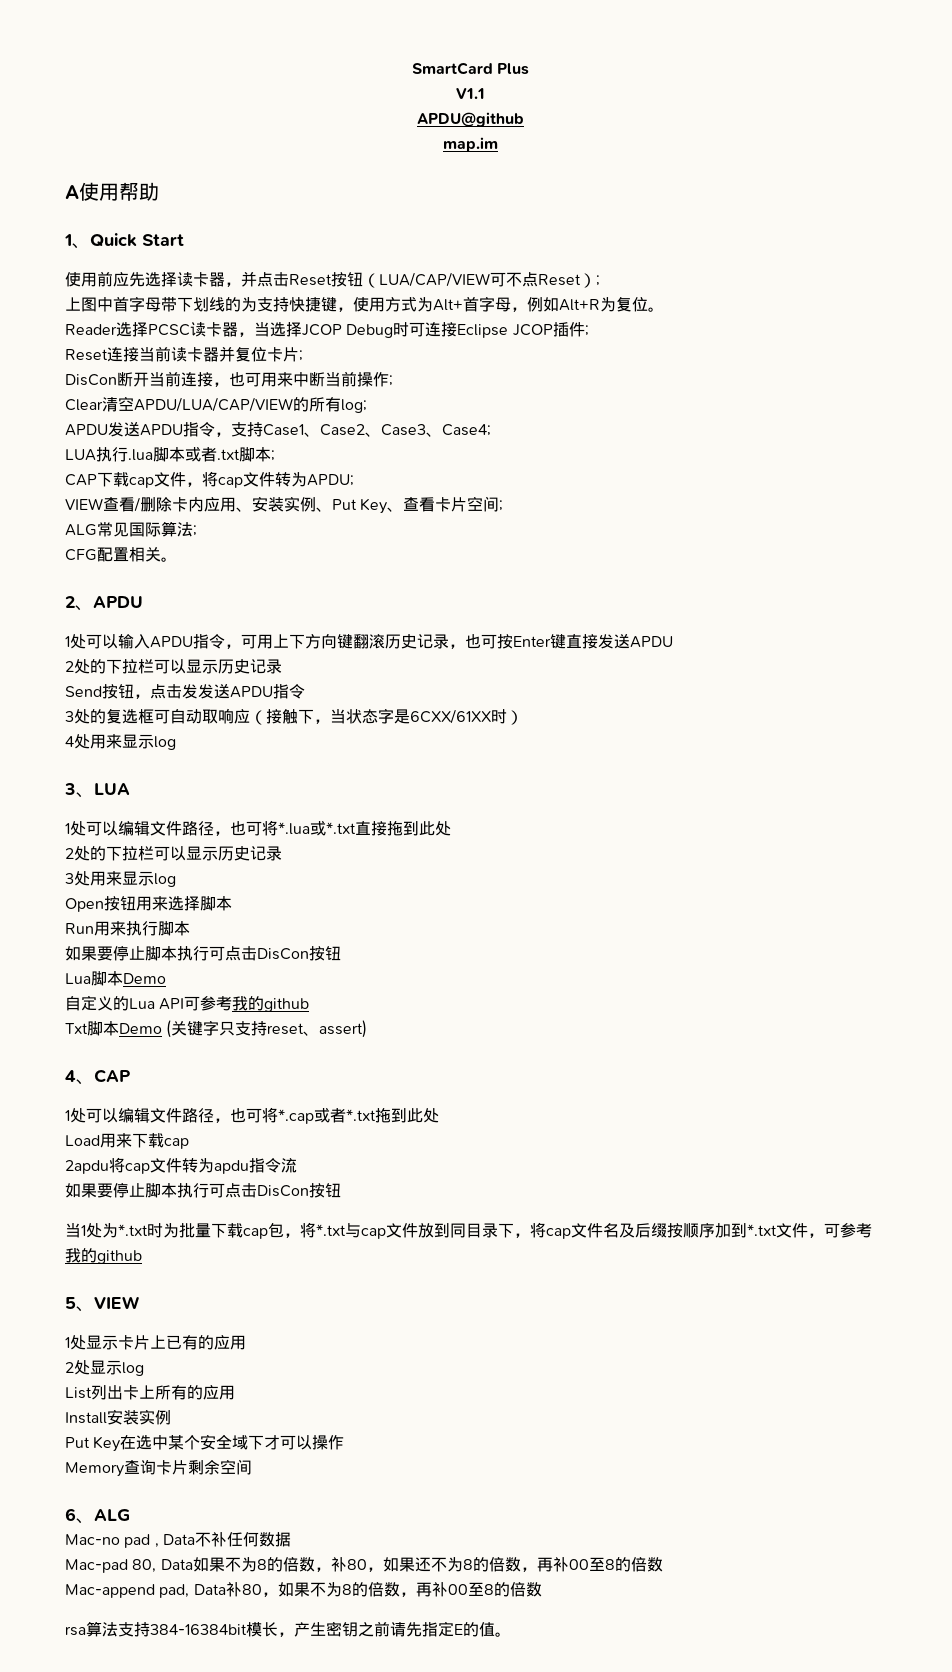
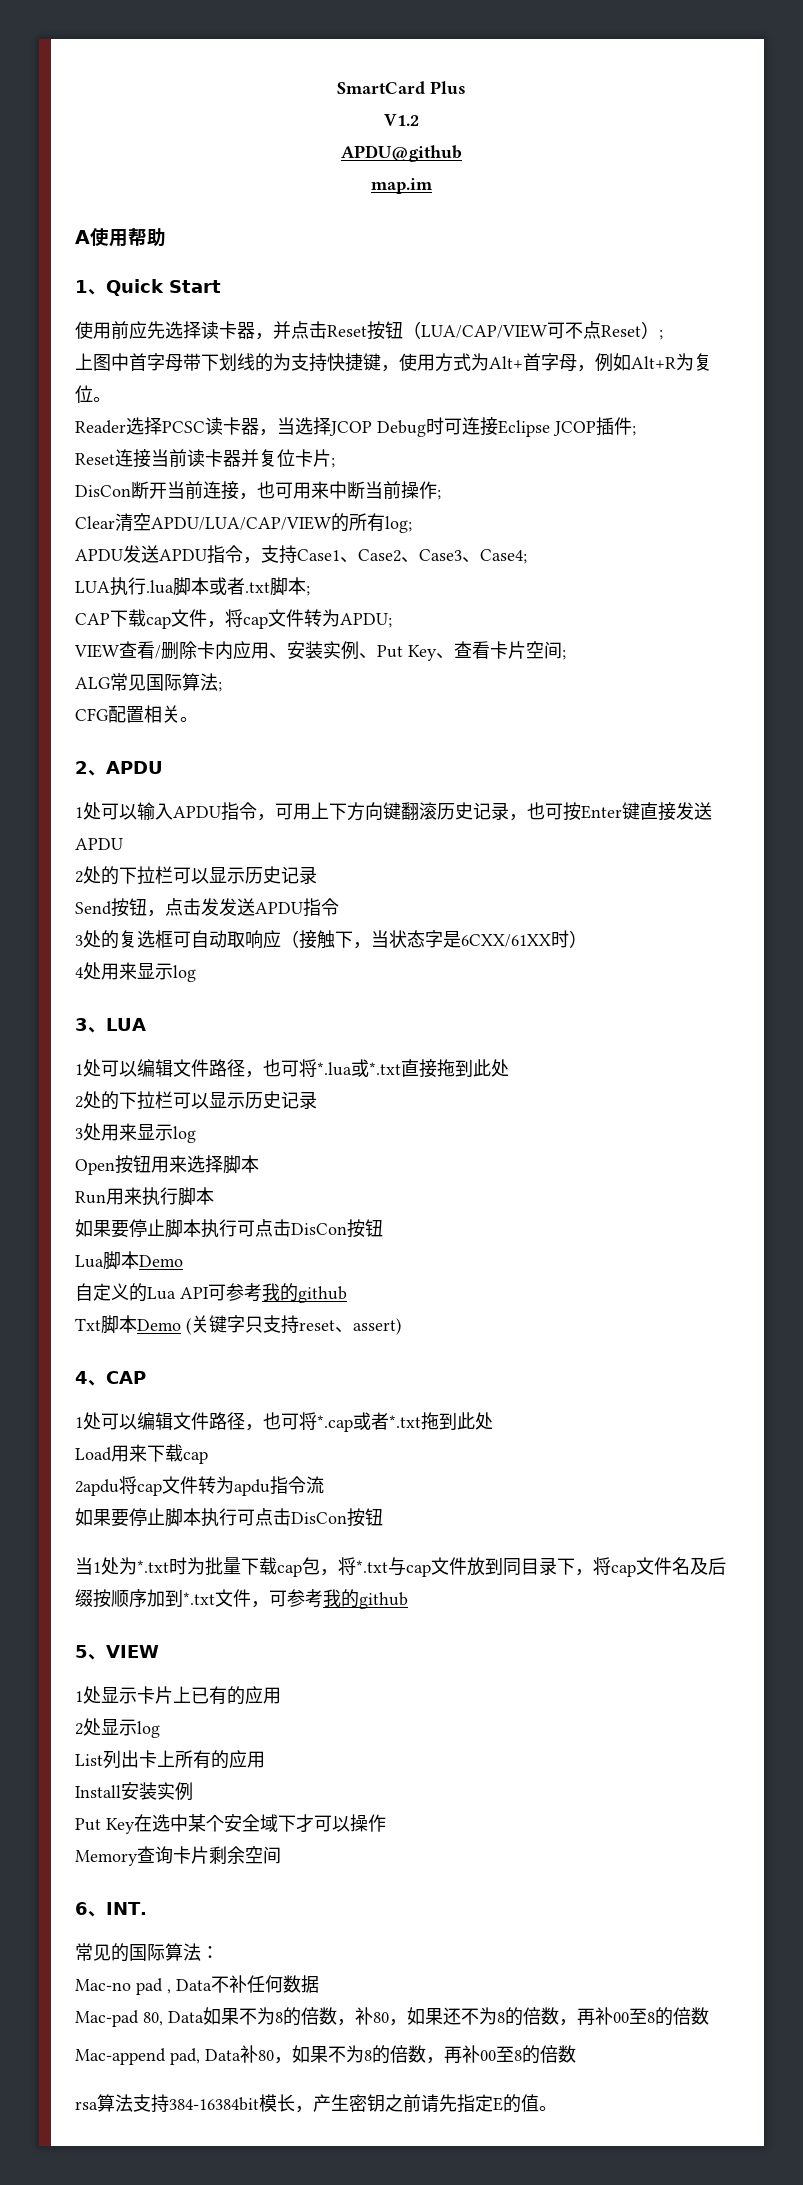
[456,88,485,99] V1.1 -> [384,114,419,126] V1.2
[94,1509,130,1521] ALG -> [106,1902,147,1915] [75,1943,219,1962] INT. // 常见的国际算法：

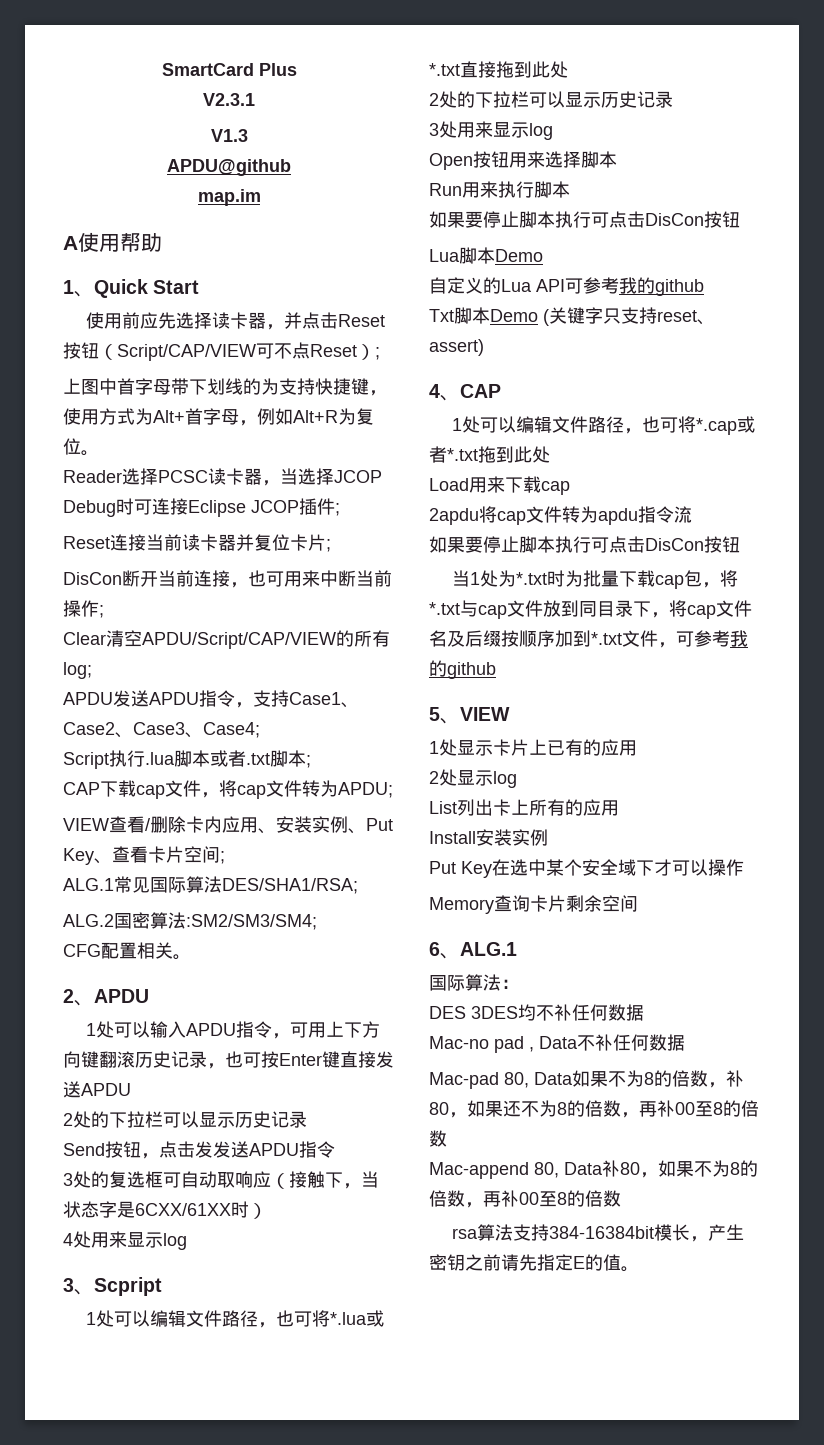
[384,114,419,126] V1.2 -> [203,93,255,106] [210,129,248,142] V2.3.1 // V1.3
[421,324,548,338] LUA/CAP/VIEW -> [117,344,256,361] Script/CAP/VIEW
[151,516,332,530] APDU/LUA/CAP/VIEW -> [142,632,336,649] APDU/Script/CAP/VIEW
[75,581,110,593] LUA -> [63,752,109,769] Script
[75,677,110,689] ALG -> [63,878,114,891] ALG.1
[218,682,222,692] ; -> [222,878,358,894] [63,912,317,930] DES/SHA1/RSA; // ALG.2国密算法:SM2/SM3/SM4;
[106,1018,146,1031] LUA -> [94,1277,162,1296] Scpript
[106,1902,147,1915] [75,1943,129,1962] INT. // 常见的 -> [460,942,517,956] ALG.1 //
(219, 1952) none -> [429,1004,644,1021] // DES 3DES均不补任何数据
[170,2048,200,2065] pad, -> [534,1162,559,1178] 80,

